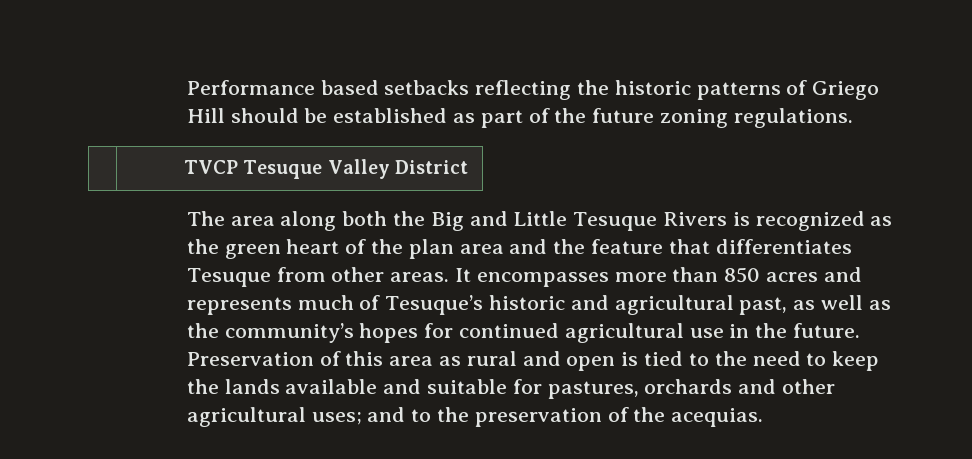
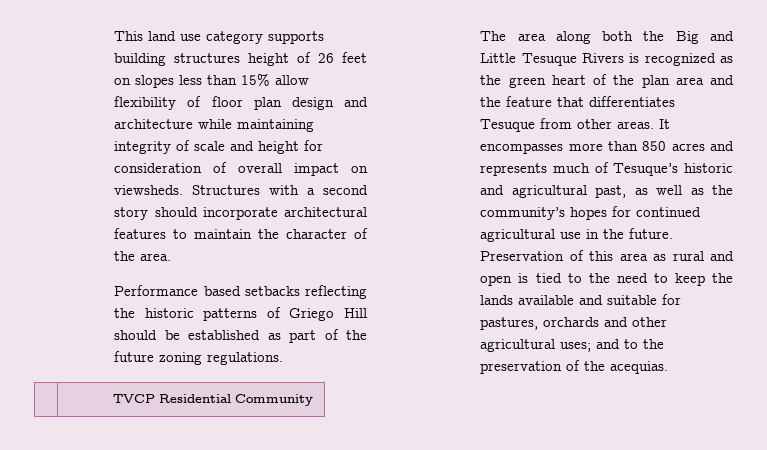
(186, 87) none -> [114,31,325,44] [114,52,368,66] [114,73,310,88] [114,96,368,110] [114,119,315,132] [114,140,324,154] [114,162,369,176] [114,185,369,195] [114,207,367,220] [114,228,369,239] [114,251,172,261] This land use category supports building structures height of 26 feet on slopes less than 15% allow flexibility of floor plan design and architecture while maintaining integrity of scale and height for consideration of overall impact on viewsheds. Structures with a second story should incorporate architectural features to maintain the character of the area. //
[243,159,468,179] Tesuque Valley District -> [159,394,314,406] Residential Community

